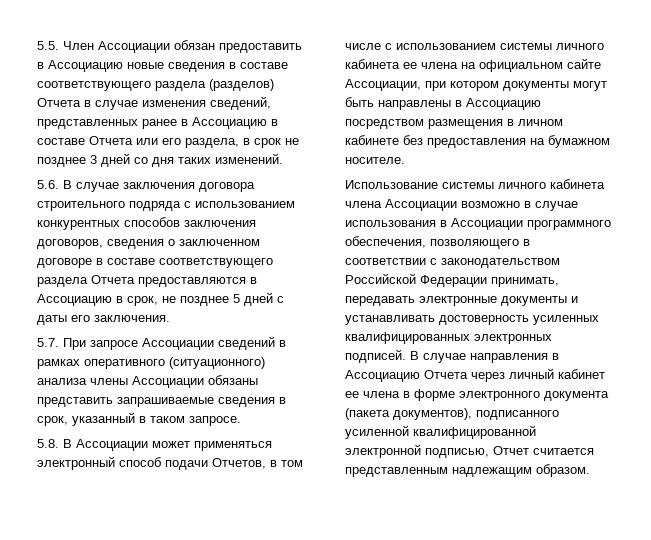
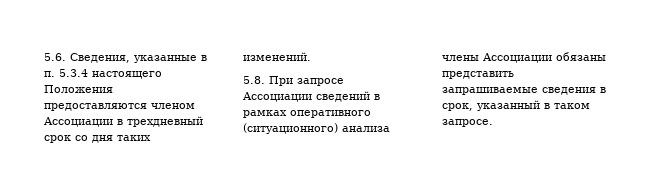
[37,40,302,53] [37,60,288,72] [37,79,274,91] [37,96,271,110] [37,117,278,129] [37,136,299,148] [37,153,283,167] [37,180,255,192] [37,201,295,211] [37,217,256,230] [37,239,260,249] [37,258,273,268] [37,275,257,287] [37,292,284,306] [37,315,170,325] [37,338,59,347] 5.5. Член Ассоциации обязан предоставить в Ассоциацию новые сведения в составе соответствующего раздела (разделов) Отчета в случае изменения сведений, представленных ранее в Ассоциацию в составе Отчета или его раздела, в срок не позднее 3 дней со дня таких изменений. // 5.6. В случае заключения договора строительного подряда с использованием конкурентных способов заключения договоров, сведения о заключенном договоре в составе соответствующего раздела Отчета предоставляются в Ассоциацию в срок, не позднее 5 дней с даты его заключения. // 5.7. -> [44,53,207,63] [44,69,162,79] [44,85,113,93] [44,103,195,111] [44,116,203,127] [44,135,151,143] [243,52,311,61] [243,76,265,84] 5.6. Сведения, указанные в п. 5.3.4 настоящего Положения предоставляются членом Ассоциации в трехдневный срок со дня таких изменений. // 5.8.
[37,439,272,451] [37,456,303,470] [345,43,604,50] [345,58,601,72] [345,79,607,91] [345,97,541,110] [345,119,563,129] [345,135,610,148] [345,157,405,164] [345,179,605,189] [345,199,578,211] [345,218,611,230] [345,236,530,249] [345,258,560,268] [345,273,559,287] [345,296,578,306] [345,315,599,325] [345,332,552,344] [345,349,559,363] [345,368,605,382] [345,389,609,401] [345,408,559,420] [345,425,536,439] [345,444,594,458] [345,464,590,477] // 5.8. В Ассоциации может применяться электронный способ подачи Отчетов, в том числе с использованием системы личного кабинета ее члена на официальном сайте Ассоциации, при котором документы могут быть направлены в Ассоциацию посредством размещения в личном кабинете без предоставления на бумажном носителе. // Использование системы личного кабинета члена Ассоциации возможно в случае использования в Ассоциации программного обеспечения, позволяющего в соответствии с законодательством Российской Федерации принимать, передавать электронные документы и устанавливать достоверность усиленных квалифицированных электронных подписей. В случае направления в Ассоциацию Отчета через личный кабинет ее члена в форме электронного документа (пакета документов), подписанного усиленной квалифицированной электронной подписью, Отчет считается представленным надлежащим образом. -> (493, 123) none

